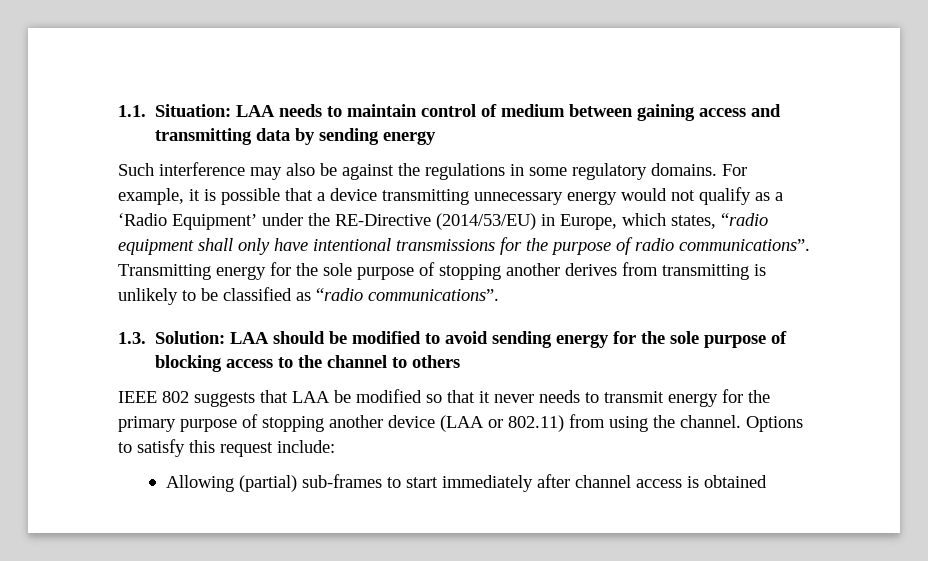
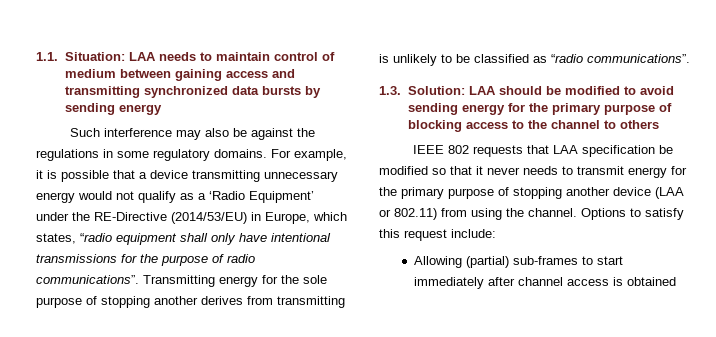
[256,128,291,141] data -> [143,86,301,98] synchronized data bursts
[670,331,700,344] sole -> [551,103,601,115] primary
[194,392,255,407] suggests -> [472,145,523,157] requests
(330, 397) none -> [581,145,655,157] specification

